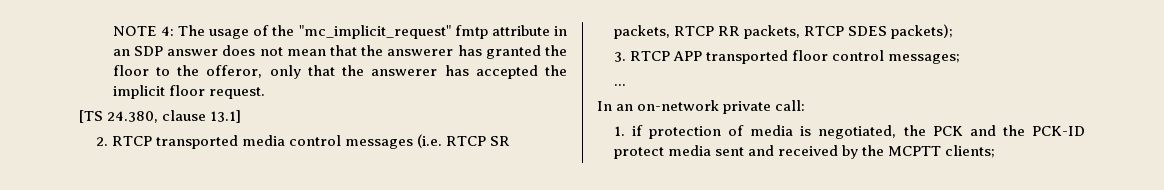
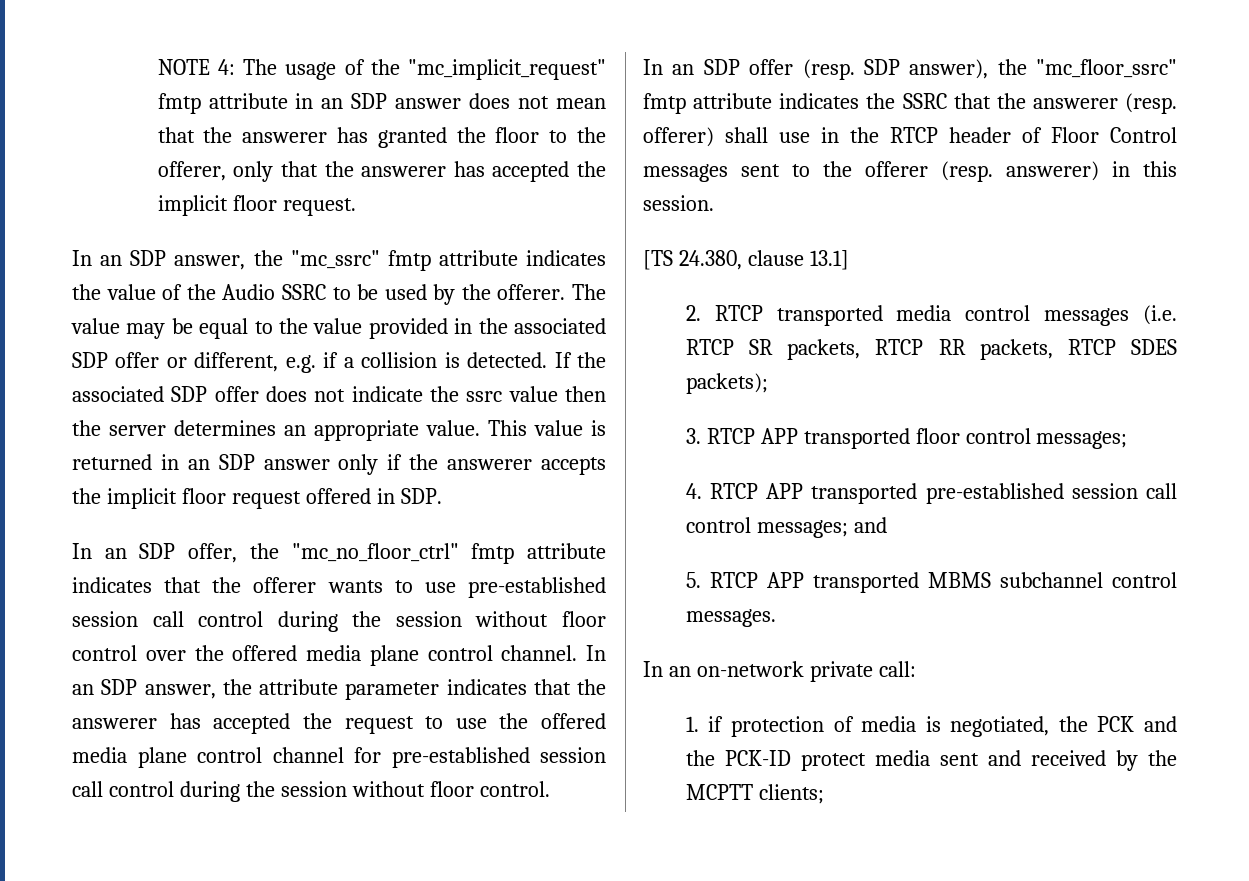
[206,65,263,78] offeror, -> [157,161,226,181] offerer,
(265, 93) none -> [72,250,606,271] [72,284,606,305] [71,318,606,339] [72,352,606,373] [72,386,606,402] [72,420,606,441] [72,454,607,475] [72,488,442,509] [72,543,606,564] [72,577,606,598] [72,611,606,632] [72,645,606,666] [72,679,606,700] [72,713,606,734] [72,747,606,768] [72,781,550,802] [643,59,1177,80] [643,93,1177,114] [643,127,1177,147] [643,161,1177,182] [643,195,714,211] // In an SDP answer, the "mc_ssrc" fmtp attribute indicates the value of the Audio SSRC to be used by the offerer. The value may be equal to the value provided in the associated SDP offer or different, e.g. if a collision is detected. If the associated SDP offer does not indicate the ssrc value then the server determines an appropriate value. This value is returned in an SDP answer only if the answerer accepts the implicit floor request offered in SDP. // In an SDP offer, the "mc_no_floor_ctrl" fmtp attribute indicates that the offerer wants to use pre-established session call control during the session without floor control over the offered media plane control channel. In an SDP answer, the attribute parameter indicates that the answerer has accepted the request to use the offered media plane control channel for pre-established session call control during the session without floor control. // In an SDP offer (resp. SDP answer), the "mc_floor_ssrc" fmtp attribute indicates the SSRC that the answerer (resp. offerer) shall use in the RTCP header of Floor Control messages sent to the offerer (resp. answerer) in this session.
[613,84,626,86] ... -> [685,483,1177,504] [685,517,887,538] [685,572,1177,593] [685,609,776,627] 4. RTCP APP transported pre-established session call control messages; and // 5. RTCP APP transported MBMS subchannel control messages.

